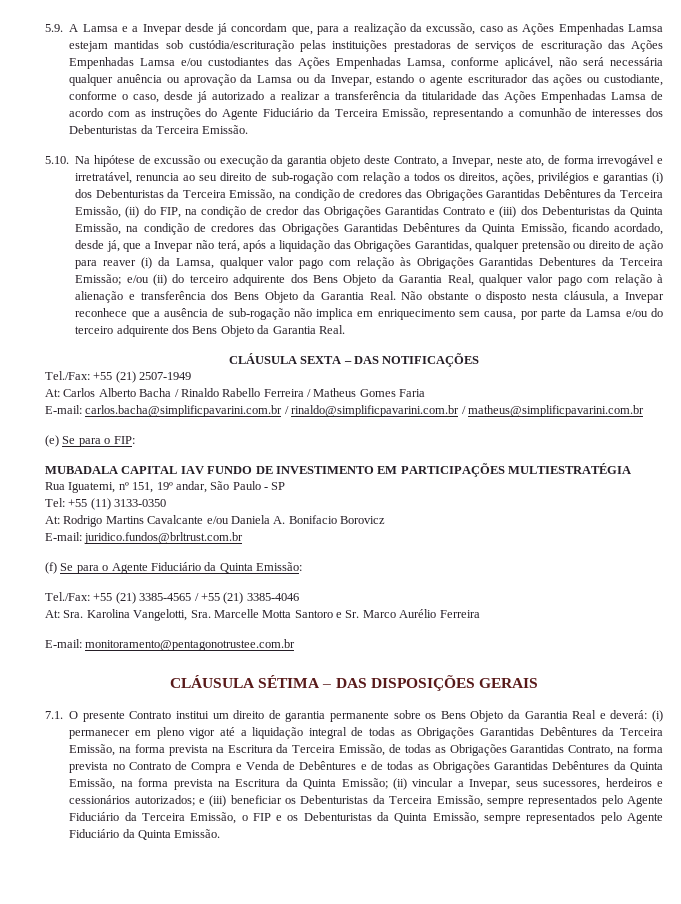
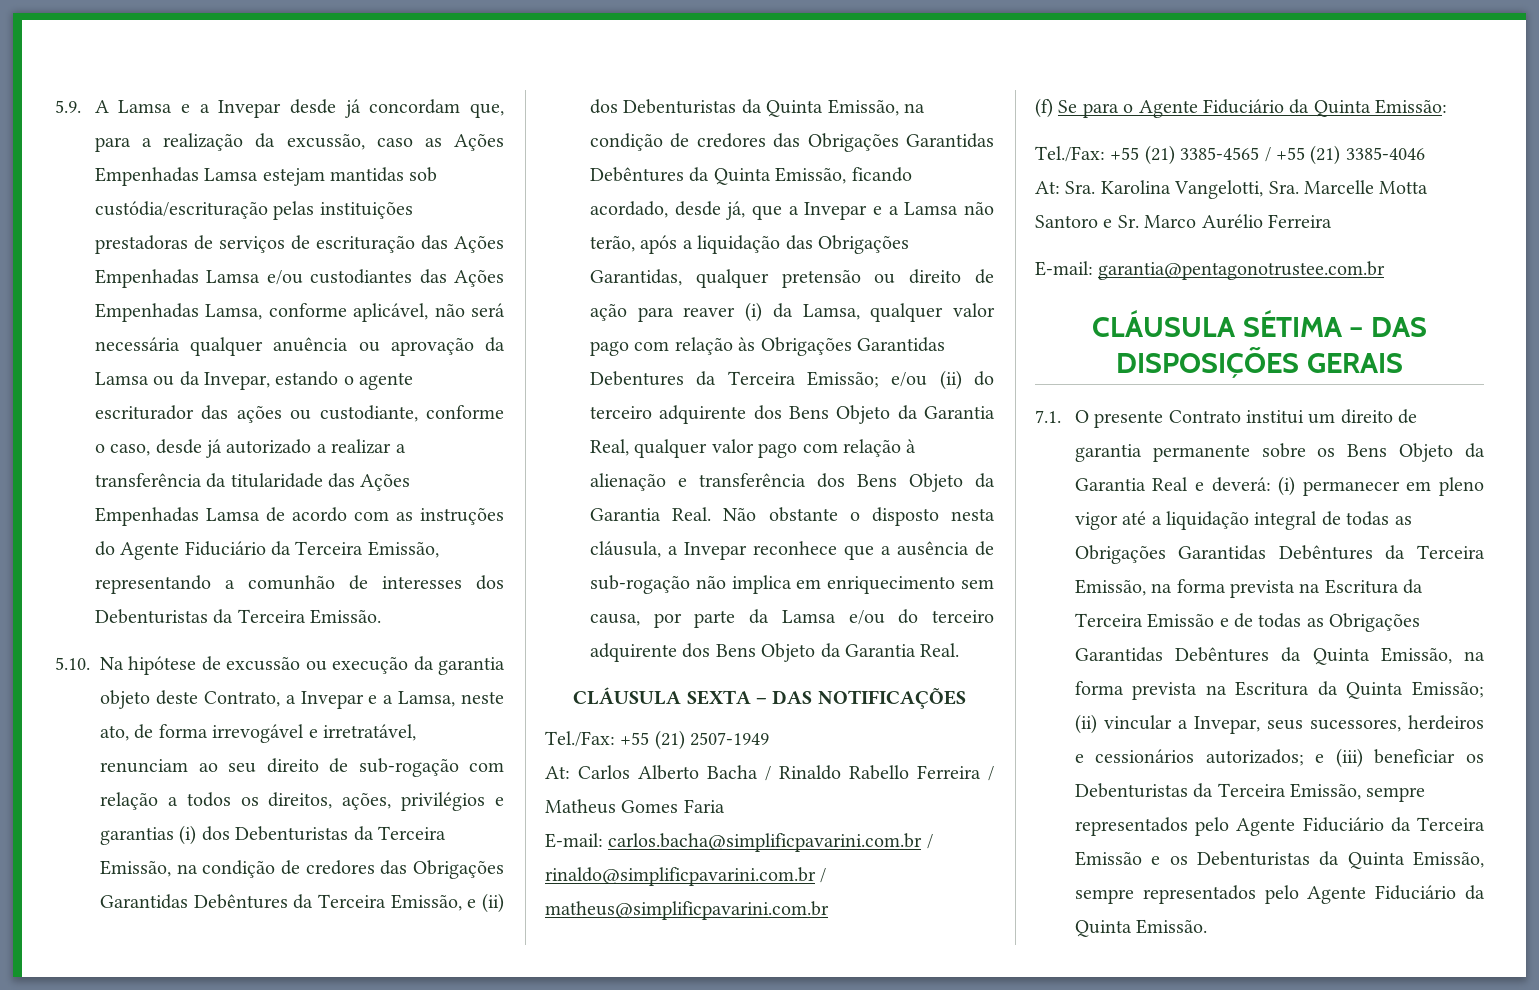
[452,156,494,167] Invepar, -> [300,691,456,709] Invepar e a Lamsa,
[136,173,180,181] renuncia -> [100,759,188,773] renunciam
[125,206,517,218] (ii) do FIP, na condição de credor das Obrigações Garantidas Contrato e (iii) -> [467,893,505,913] e (ii)
[195,240,240,252] não terá, -> [873,201,994,215] [590,235,635,252] e a Lamsa não terão,
[45,435,135,447] [45,463,631,477] [45,481,286,493] [45,498,167,510] [45,515,385,527] [45,532,244,544] // (e) Se para o FIP: // MUBADALA CAPITAL IAV FUNDO DE INVESTIMENTO EM PARTICIPAÇÕES MULTIESTRATÉGIA // Rua Iguatemi, nº 151, 19º andar, São Paulo - SP // Tel: +55 (11) 3133-0350 // At: Rodrigo Martins Cavalcante e/ou Daniela A. Bonifacio Borovicz // E-mail: juridico.fundos@brltrust.com.br -> (829, 910) none
[85,639,296,651] monitoramento@pentagonotrustee.com.br -> [1098,261,1386,280] garantia@pentagonotrustee.com.br
[339,744,663,756] [69,761,357,773] Emissão, de todas as Obrigações Garantidas Contrato, na forma prevista no Contrato de Compra e Venda de Debêntures -> [1147,613,1215,628] Emissão
[190,812,271,824] Emissão, o FIP -> [1074,851,1142,866] Emissão

